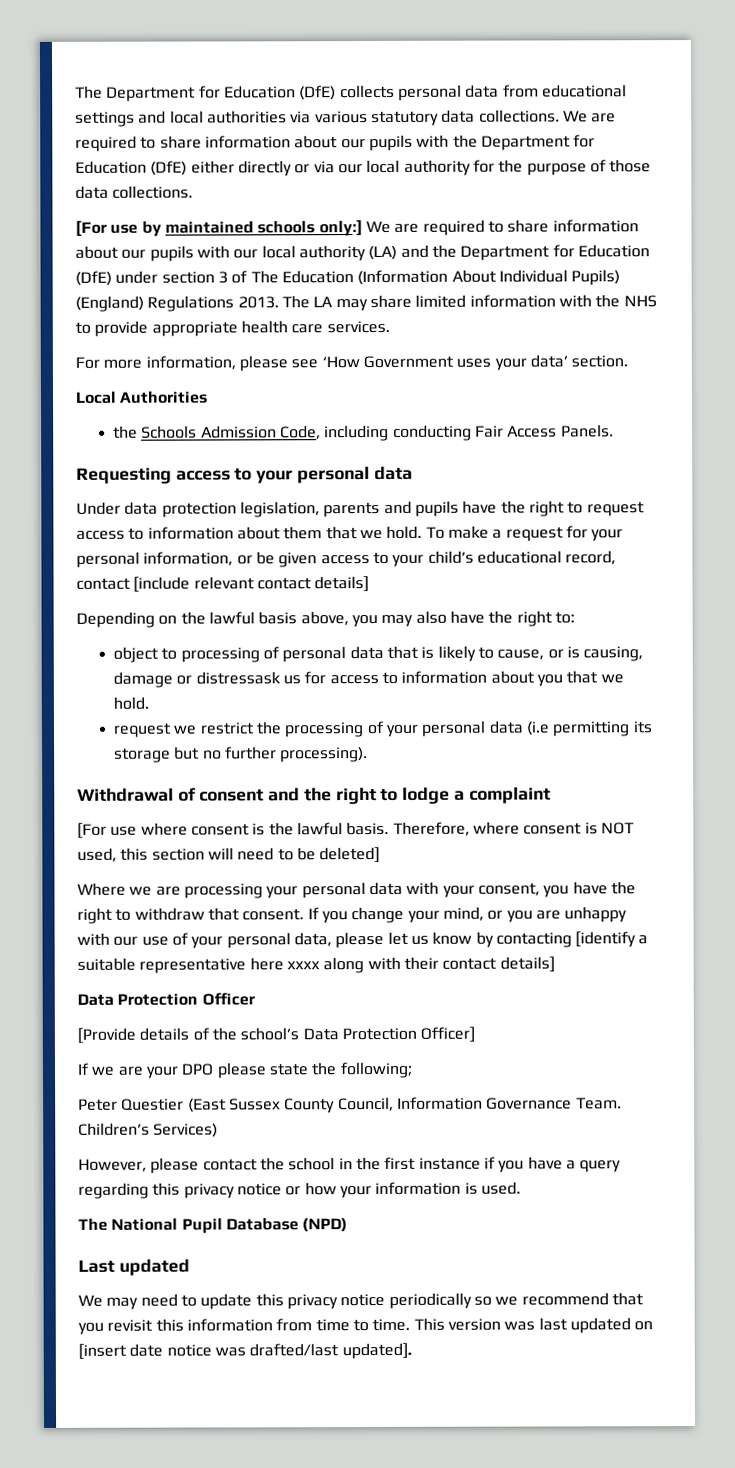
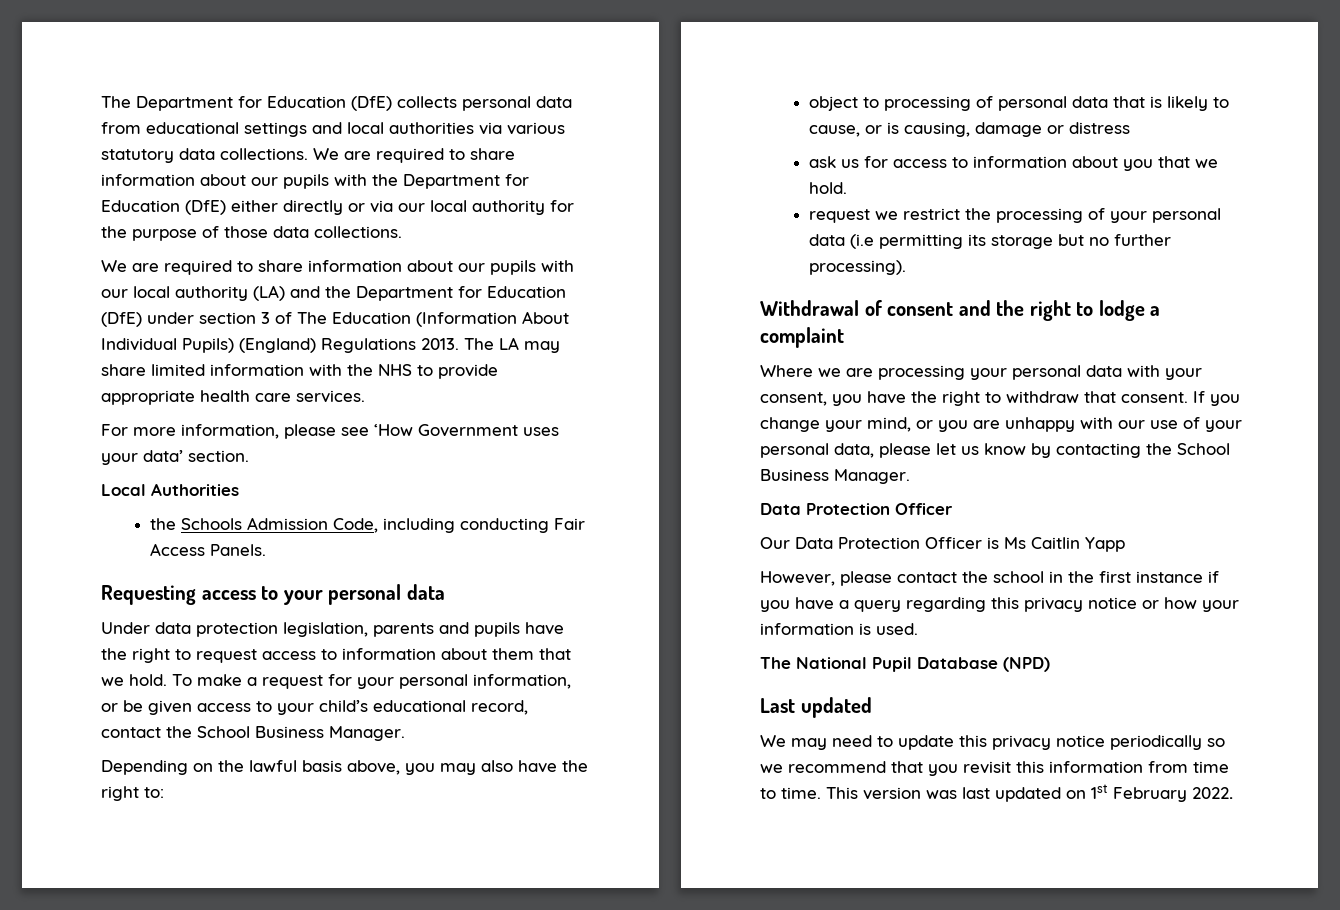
[75,220,363,237] [For use by maintained schools only:] -> (402, 232) none
[133,575,370,593] [include relevant contact details] -> [166,726,405,741] the School Business Manager.
[195,671,281,685] distressask -> [1069,122,1131,134] [809,156,837,168] distress // ask
[77,821,634,839] [77,846,381,864] // [For use where consent is the lawful basis. Therefore, where consent is NOT used, this section will need to be deleted] -> (844, 337) none
[575,931,649,948] [77,956,555,974] [77,992,256,1006] [77,1026,476,1044] [77,1061,413,1079] [78,1096,622,1114] [78,1122,219,1138] [identify a suitable representative here xxxx along with their contact details] // Data Protection Officer // [Provide details of the school’s Data Protection Officer] // If we are your DPO please state the following; // Peter Questier (East Sussex County Council, Information Governance Team. Children’s Services) -> [1146,443,1230,455] [760,469,910,484] [760,503,953,515] [760,537,1125,552] the School Business Manager. // Data Protection Officer // Our Data Protection Officer is Ms Caitlin Yapp
[78,1342,412,1360] [insert date notice was drafted/last updated]. -> [1091,784,1233,802] 1st February 2022.

